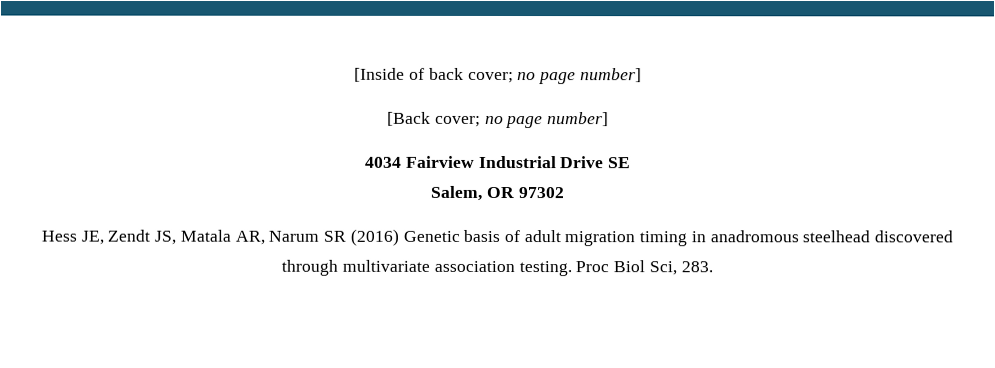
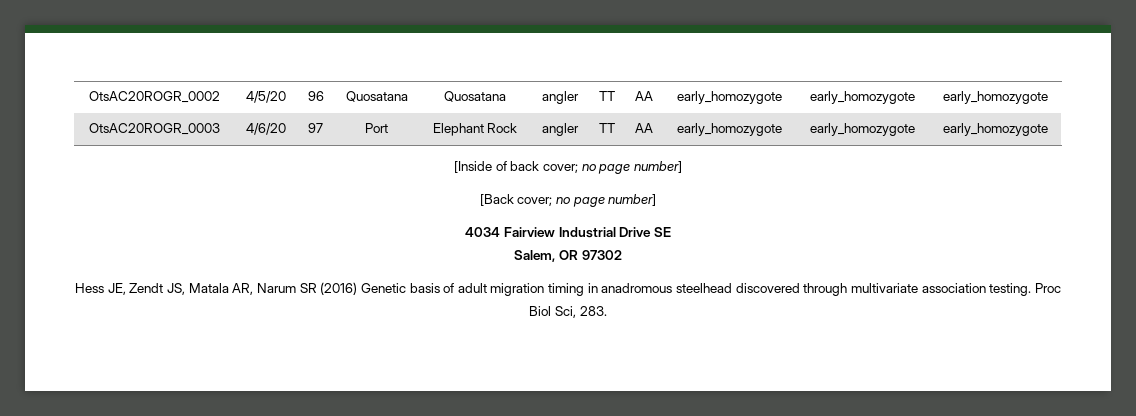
(354, 74) none -> [89,91,220,103] [246,91,286,103] [307,91,324,101] [345,91,408,102] [444,91,506,102] [541,91,579,104] [598,91,615,101] [634,91,653,101] [676,91,782,104] [809,91,915,104] [942,91,1048,104] [89,123,220,135] [246,123,286,135] [308,123,323,133] [365,123,388,133] [432,123,518,136] [541,123,579,136] [598,123,615,133] [634,123,653,133] [676,123,782,136] [809,123,915,136] [942,123,1048,136] OtsAC20ROGR_0002 | 4/5/20 | 96 | Quosatana | Quosatana | angler | TT | AA | early_homozygote | early_homozygote | early_homozygote // OtsAC20ROGR_0003 | 4/6/20 | 97 | Port | Elephant Rock | angler | TT | AA | early_homozygote | early_homozygote | early_homozygote //

